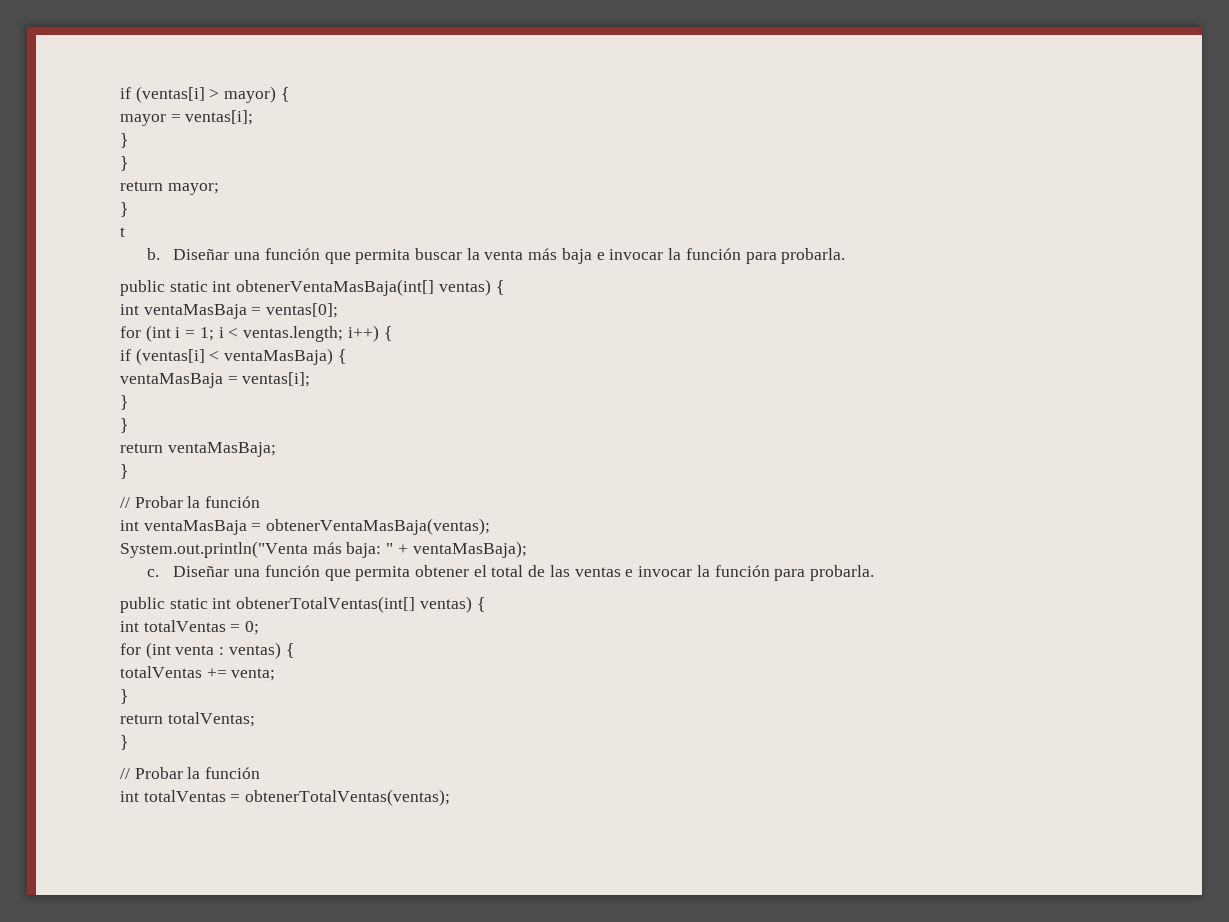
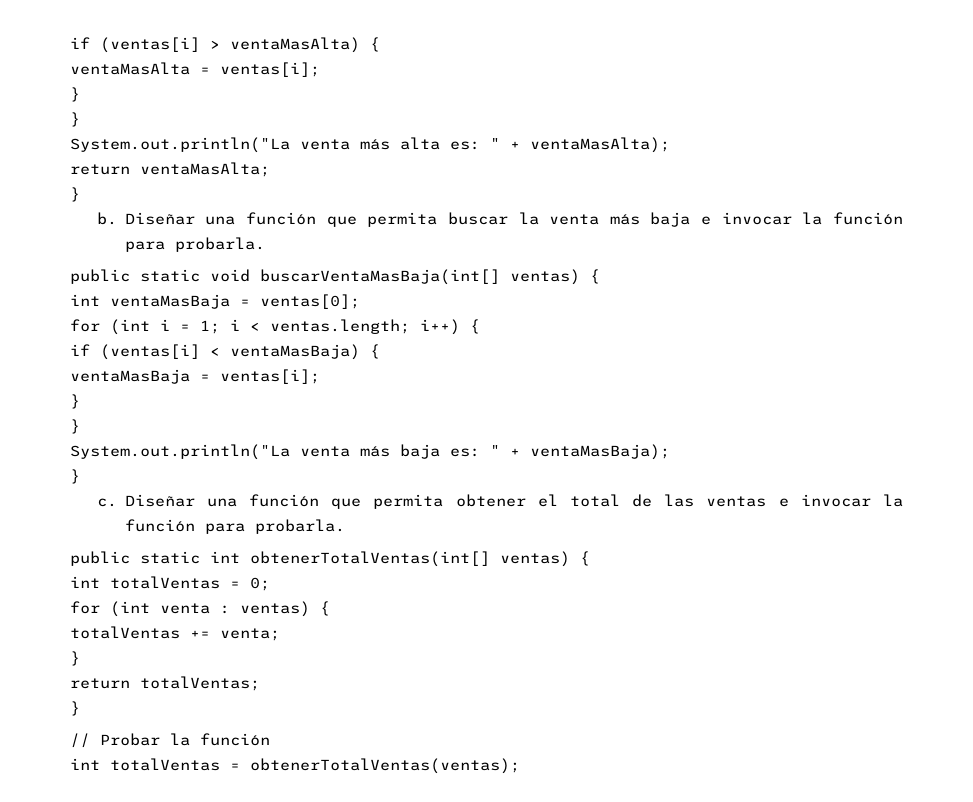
[224,86,289,103] [120,110,254,126] [120,133,128,148] [120,156,128,171] [120,181,219,195] [120,202,128,217] [120,227,125,237] mayor) { // mayor = ventas[i]; // } // } // return mayor; // } // t -> [230,37,380,53] [70,62,320,77] [70,87,80,102] [70,112,80,127] [70,137,670,153] [70,162,270,177] [70,187,80,202] ventaMasAlta) { // ventaMasAlta = ventas[i]; // } // } // System.out.println("La venta más alta es: " + ventaMasAlta); // return ventaMasAlta; // }
[212,279,435,296] int obtenerVentaMasBaja(int[] -> [210,269,500,285] void buscarVentaMasBaja(int[]
[120,442,276,457] [120,464,128,479] [120,496,261,508] [120,518,491,535] [120,541,382,558] return ventaMasBaja; // } // // Probar la función // int ventaMasBaja = obtenerVentaMasBaja(ventas); // System.out.println("Venta más baja: -> [70,444,480,460] System.out.println("La venta más baja es:
(527, 549) none -> [70,469,80,484] // }

